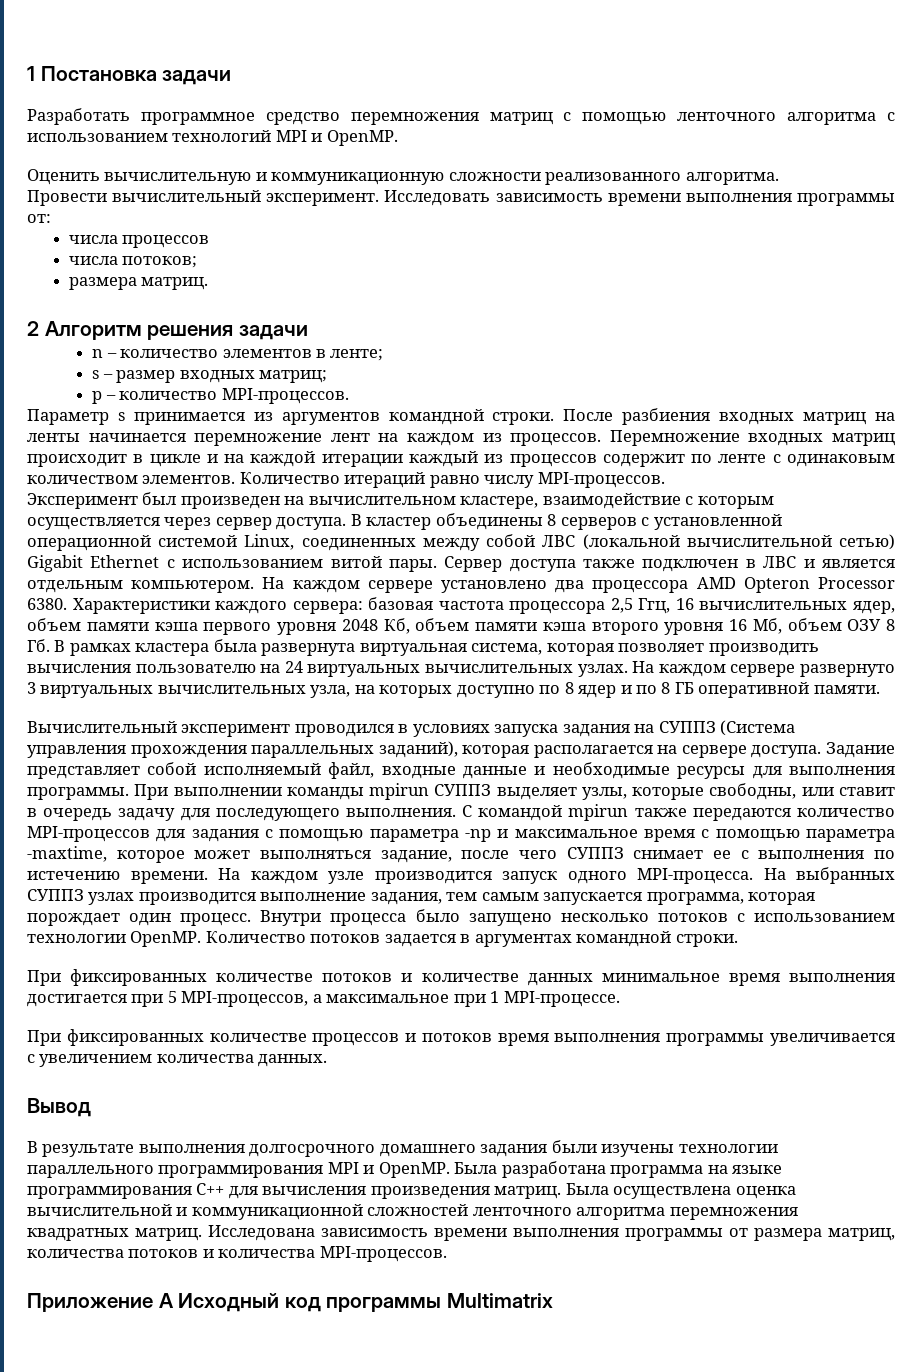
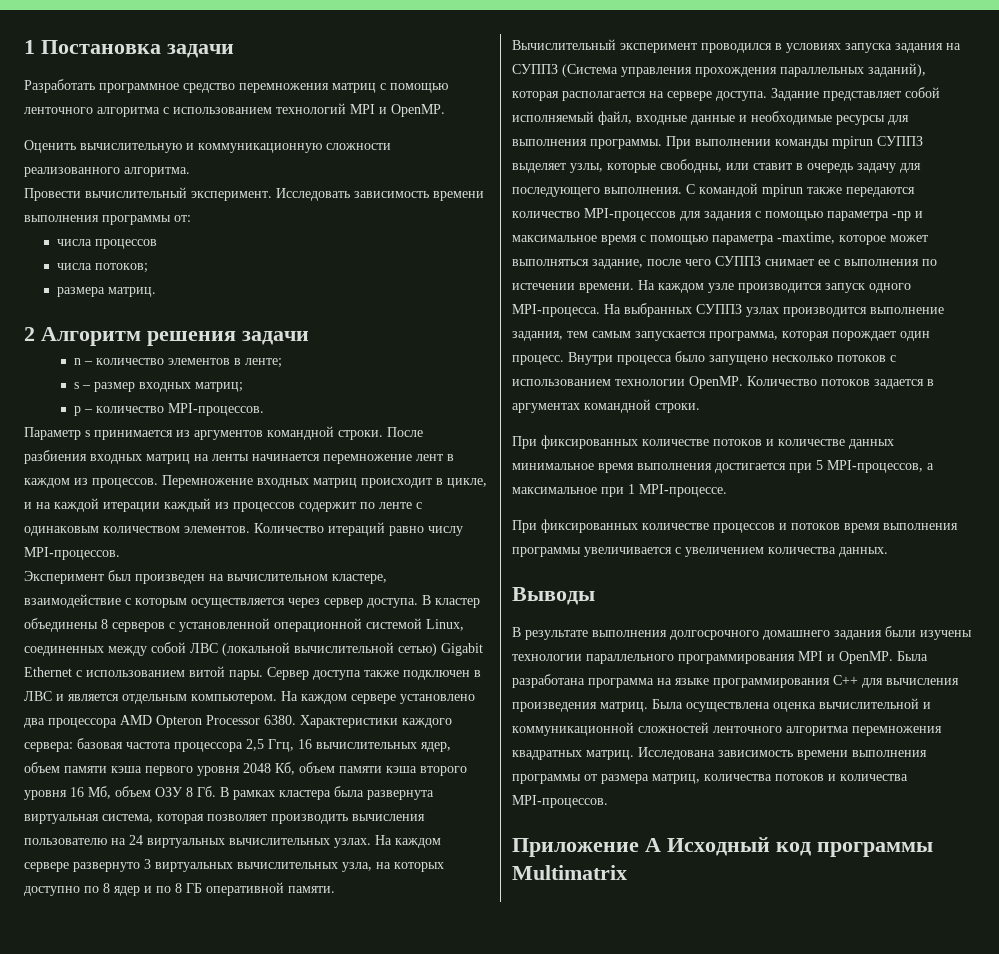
[378,433,399,442] на -> [447,454,454,461] в
[149,454,201,467] цикле -> [447,478,487,488] цикле,
[27,871,120,880] истечению -> [512,283,575,290] истечении
[27,1098,91,1117] Вывод -> [512,587,595,605] Выводы

